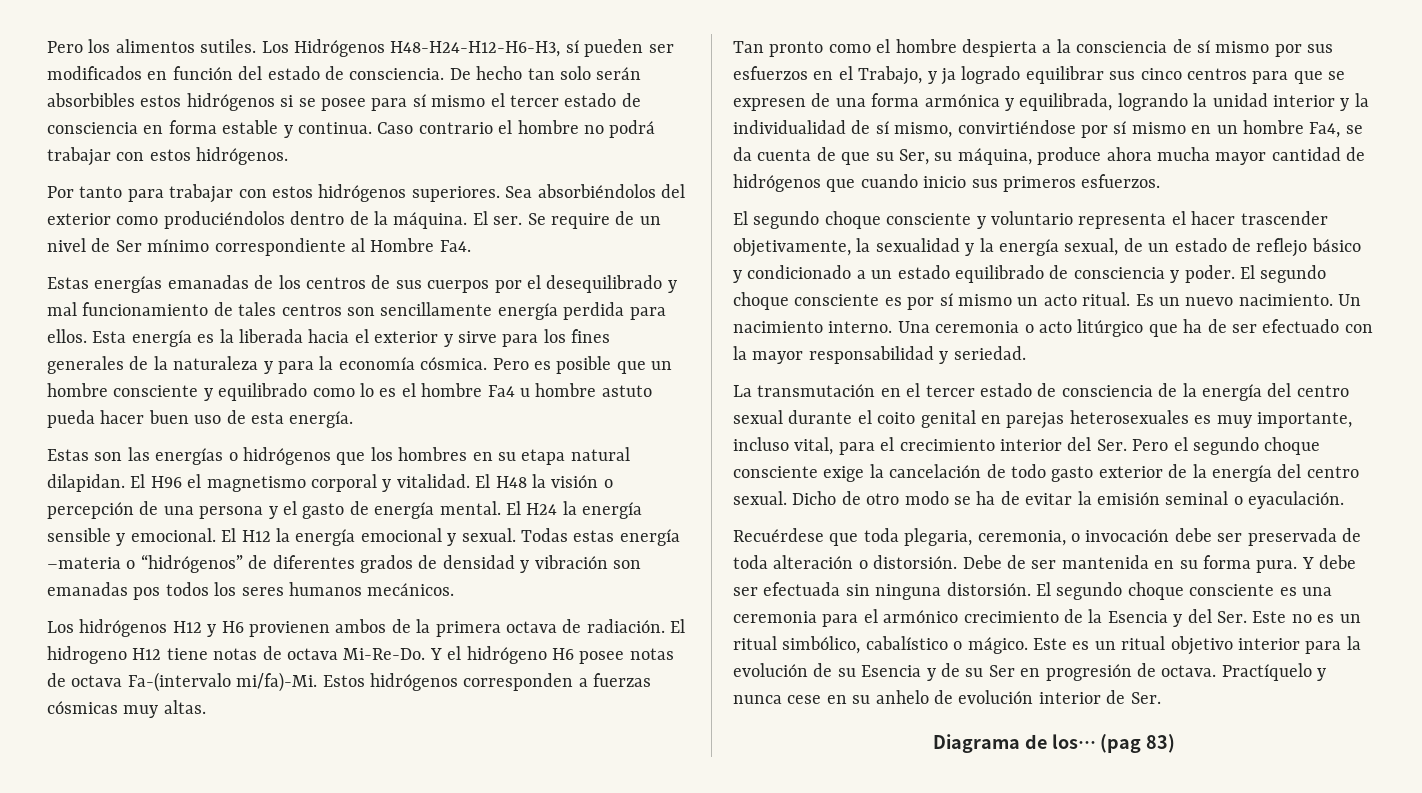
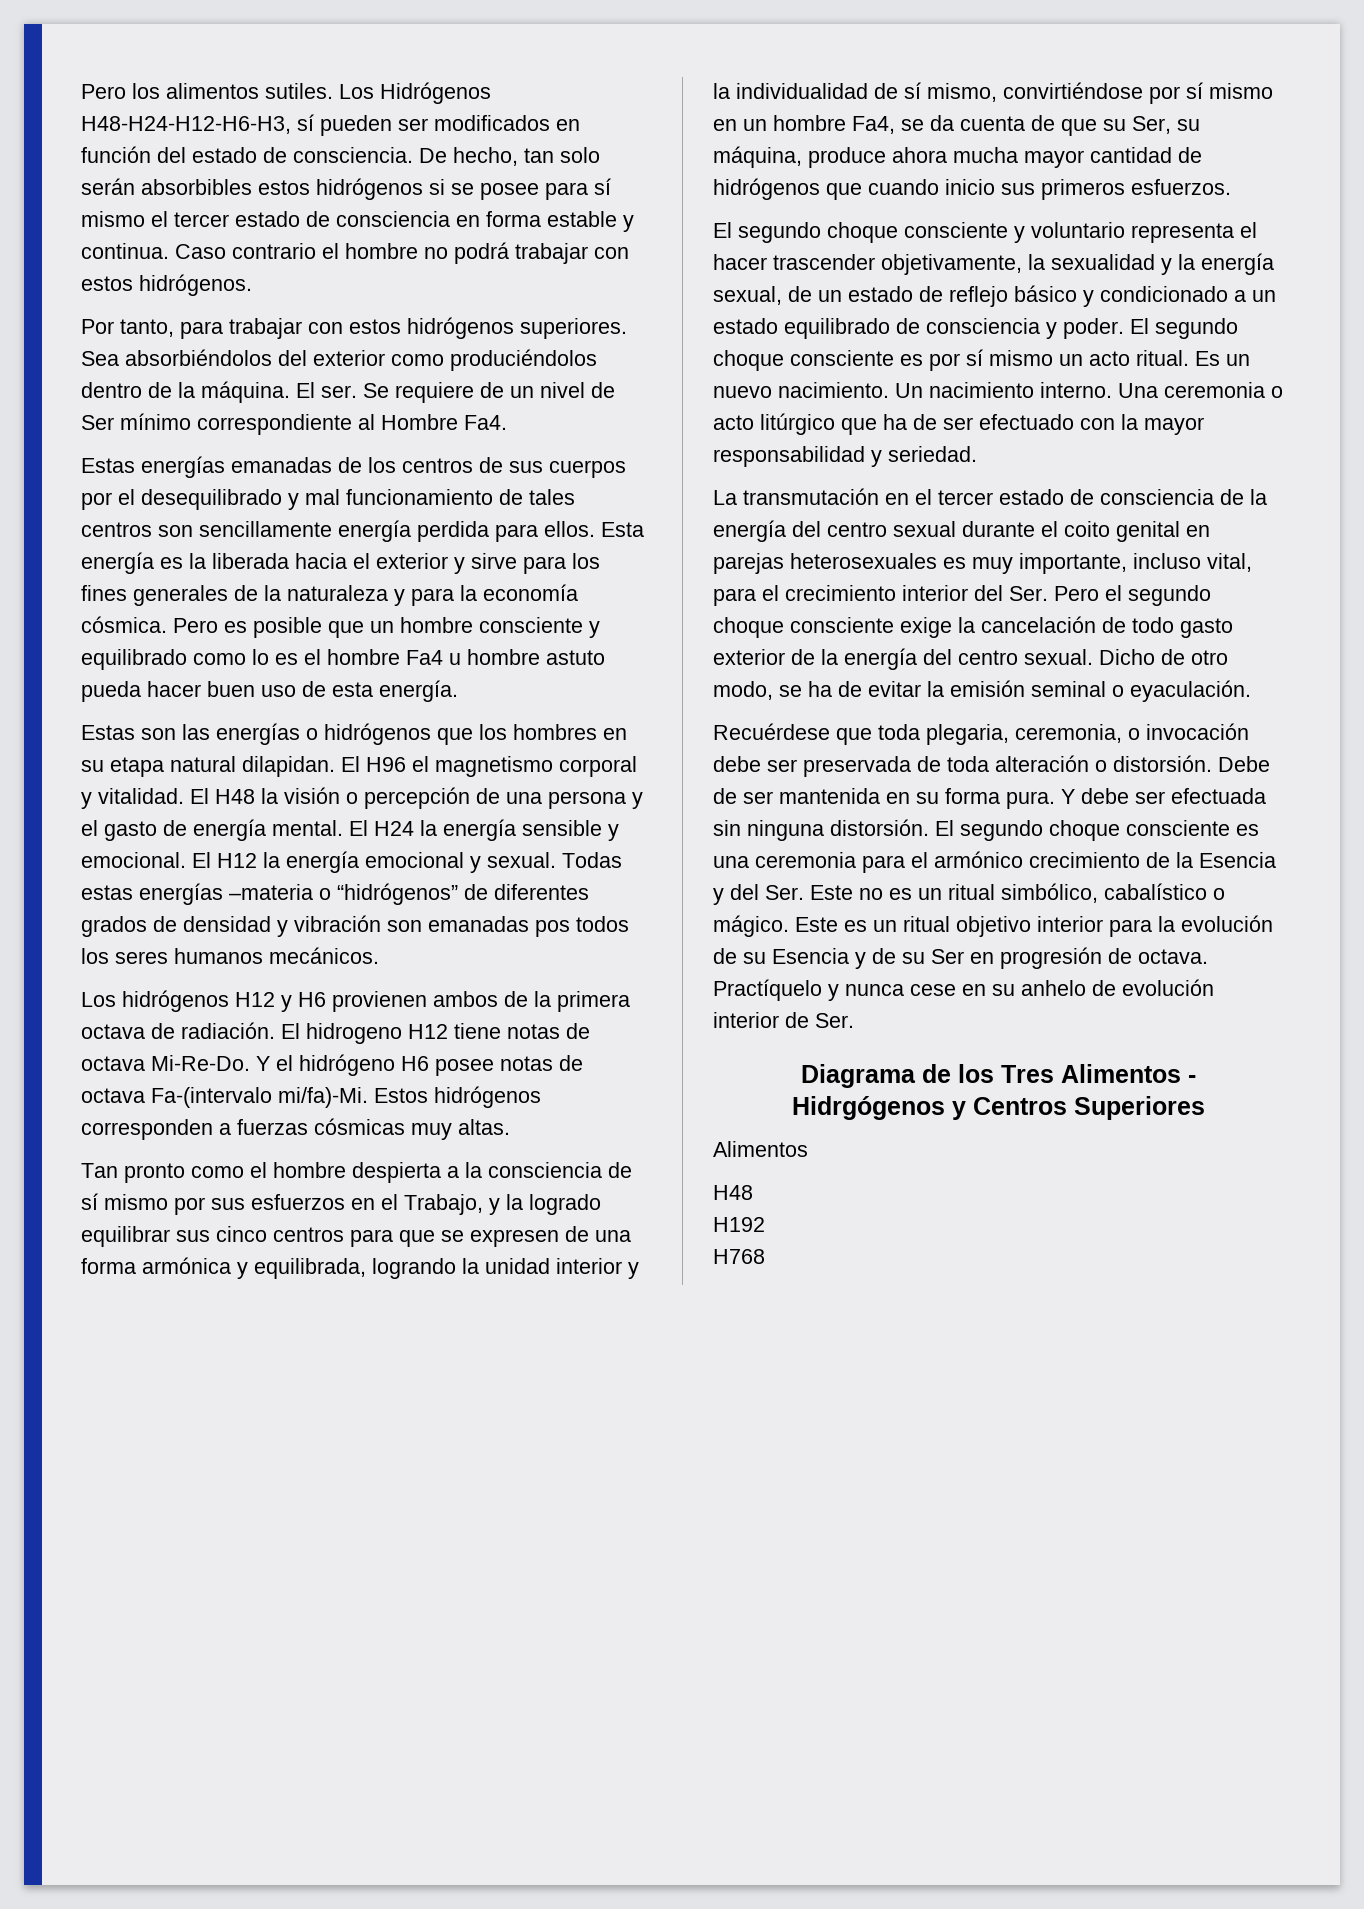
[476,66,523,80] hecho -> [453,147,518,166] hecho,
[79,186,123,198] tanto -> [120,319,174,337] tanto,
[550,213,610,229] require -> [395,382,474,403] requiere
[619,529,680,546] energía -> [139,883,223,905] energías
[941,68,956,85] ja -> [506,1194,523,1210] la
[904,491,949,505] modo -> [713,681,773,700] modo,
[1051,734,1176,753] los… (pag 83) -> [957,1064,1196,1083] [791,1096,1205,1120] [713,1141,808,1157] [713,1185,753,1200] [713,1217,765,1232] [713,1249,765,1264] los Tres Alimentos - // Hidrgógenos y Centros Superiores // Alimentos // H48 // H192 // H768

